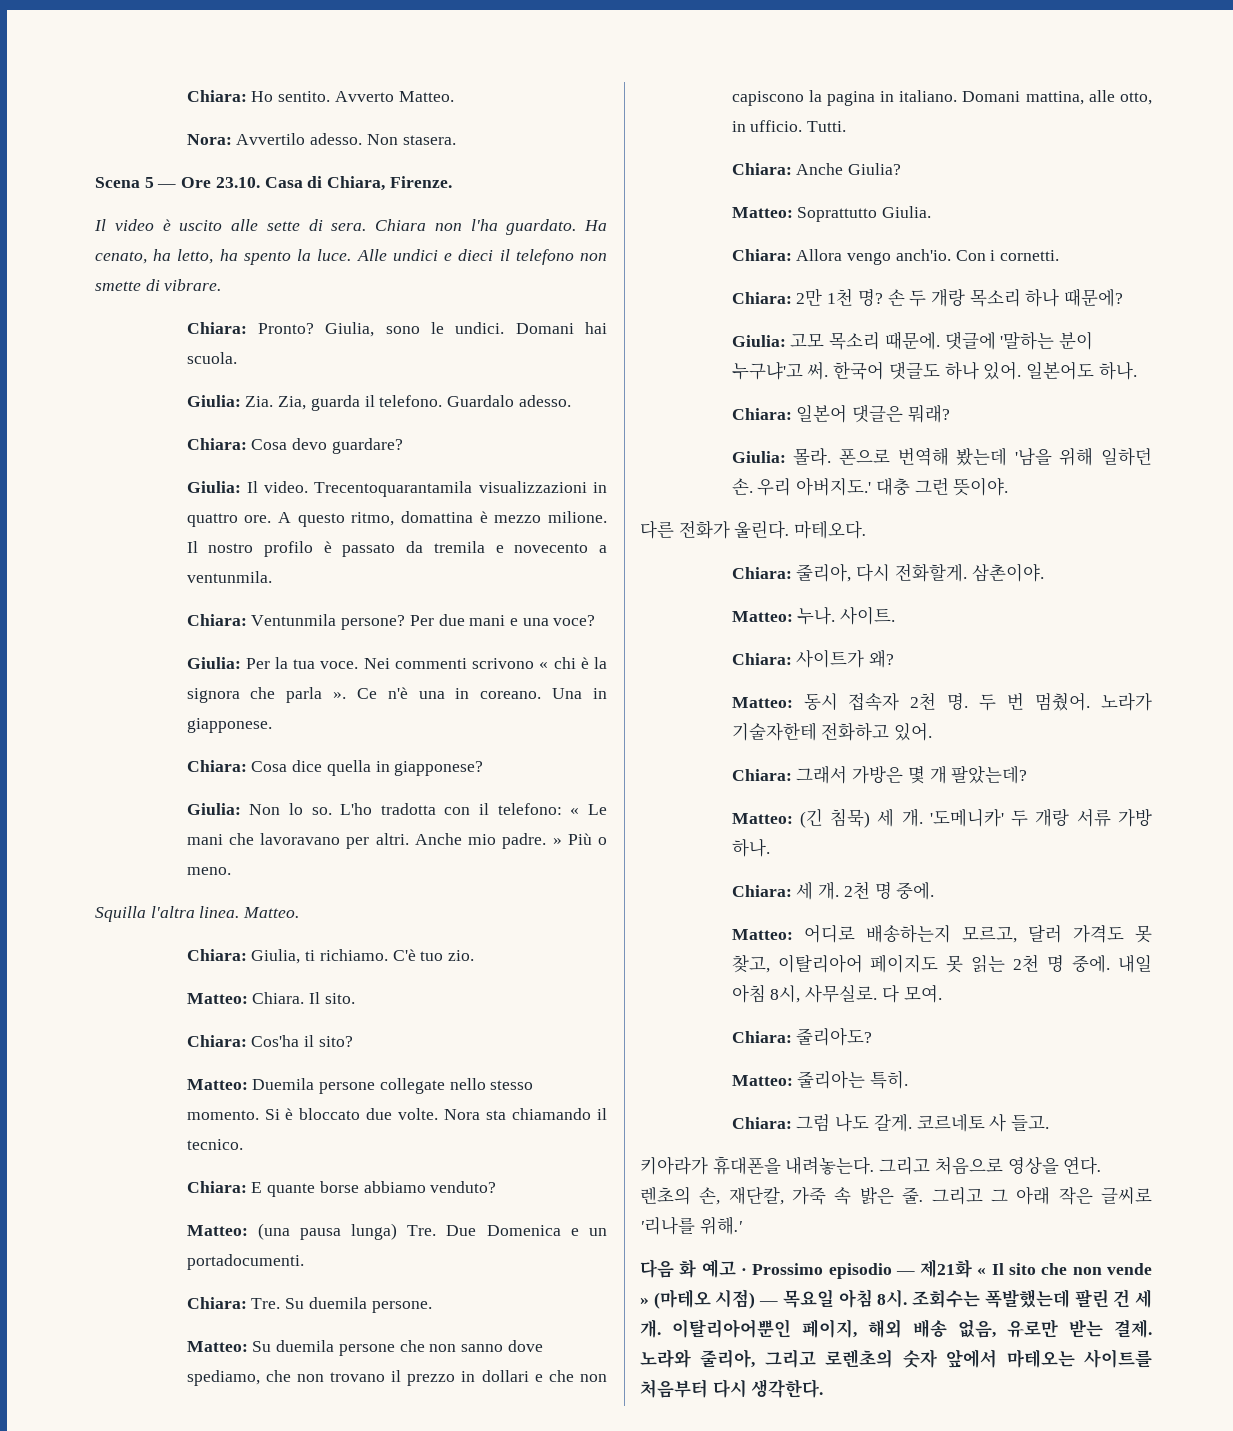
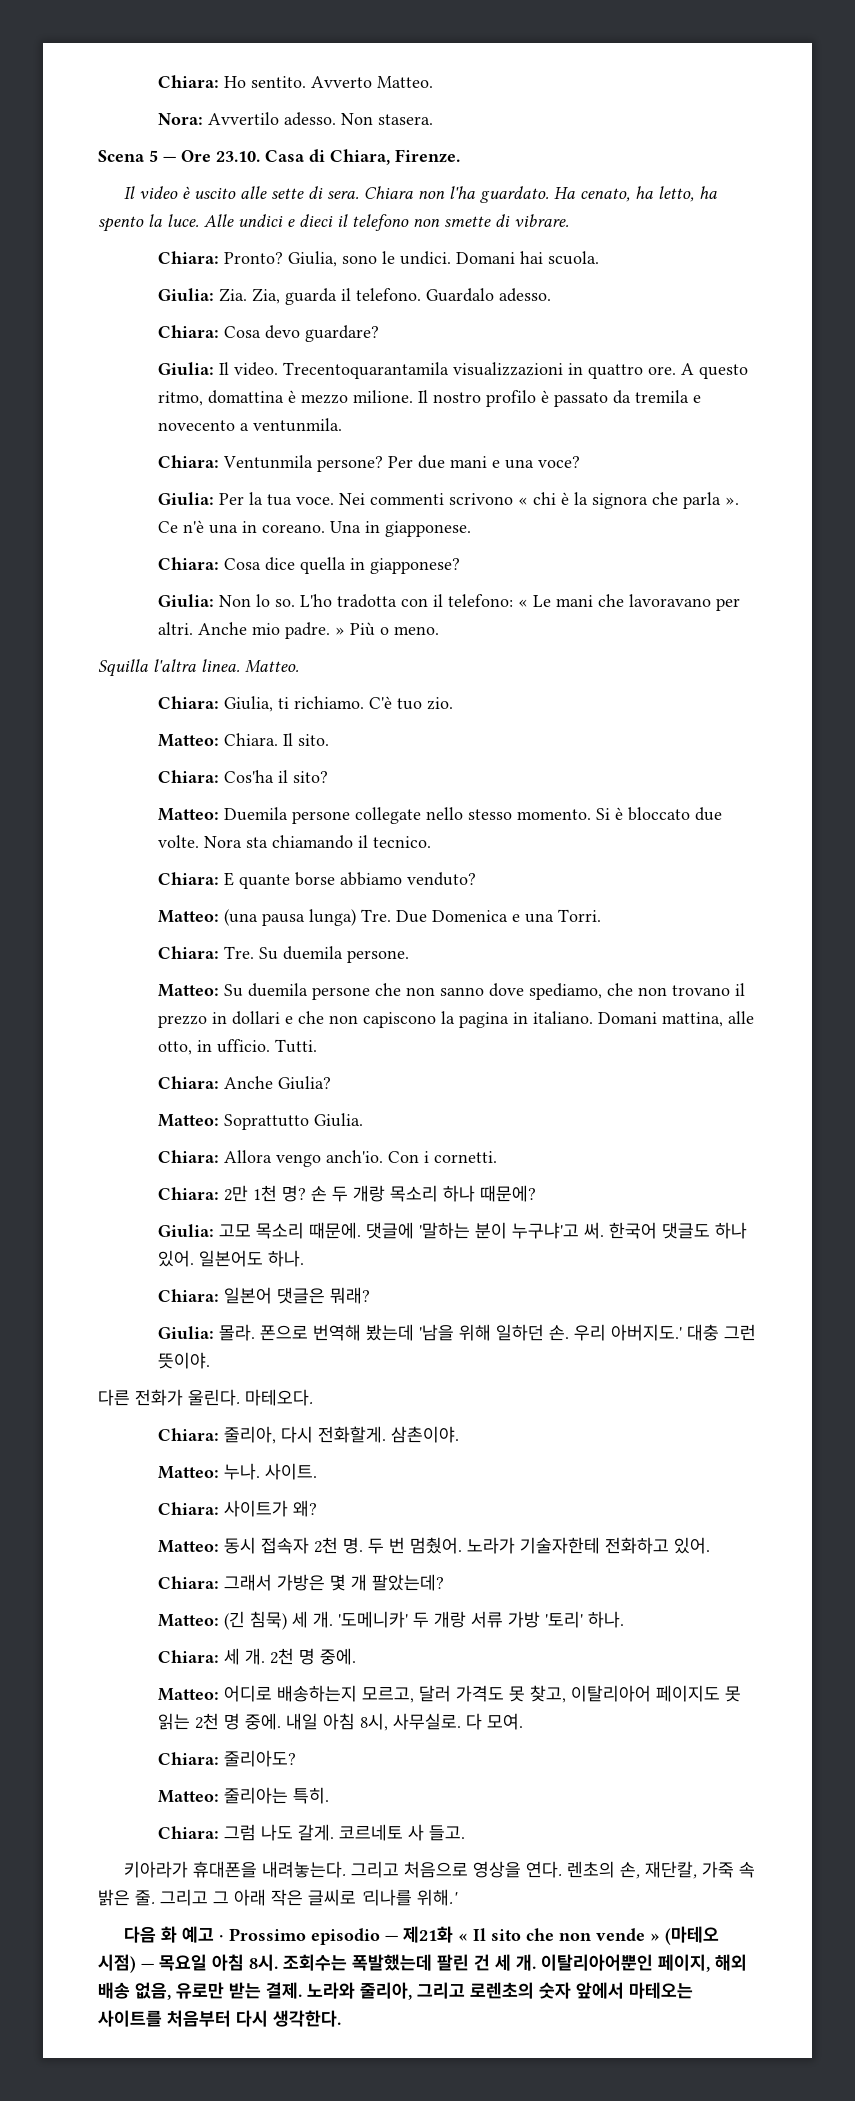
[589,1228,608,1236] [186,1254,304,1270] un portadocumenti. -> [524,909,601,923] una Torri.
(1152, 817) none -> [544,1611,583,1628] '토리'

